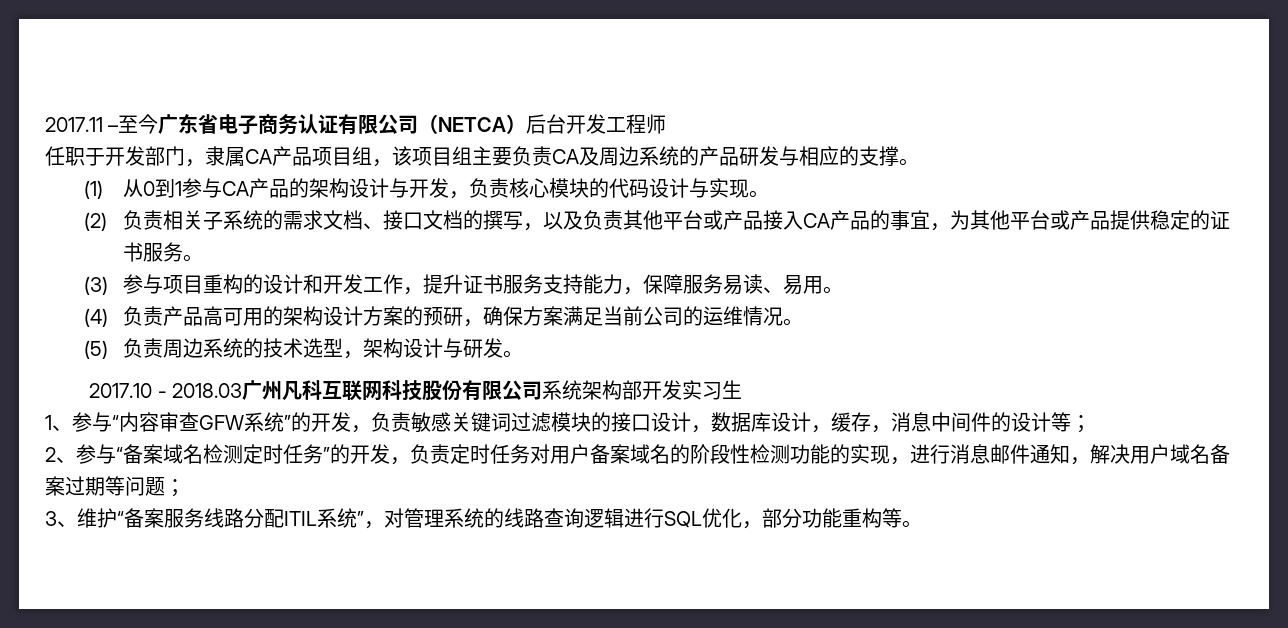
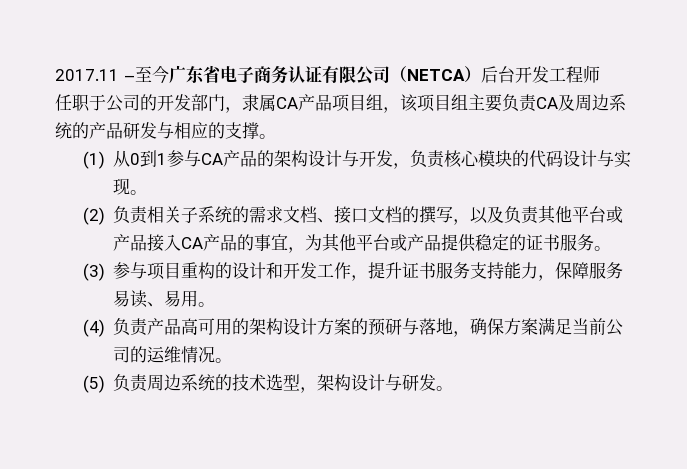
(105, 157) none -> [106,94,157,112] 公司的
(463, 316) none -> [402,318,454,335] 与落地
[89,380,743,401] [45,412,1091,433] [45,444,1230,465] [45,476,185,497] [45,508,922,529] // 2017.10 - 2018.03广州凡科互联网科技股份有限公司系统架构部开发实习生 // 1、参与“内容审查GFW系统”的开发，负责敏感关键词过滤模块的接口设计，数据库设计，缓存，消息中间件的设计等； // 2、参与“备案域名检测定时任务”的开发，负责定时任务对用户备案域名的阶段性检测功能的实现，进行消息邮件通知，解决用户域名备案过期等问题； // 3、维护“备案服务线路分配ITIL系统”，对管理系统的线路查询逻辑进行SQL优化，部分功能重构等。 -> (454, 388) none

